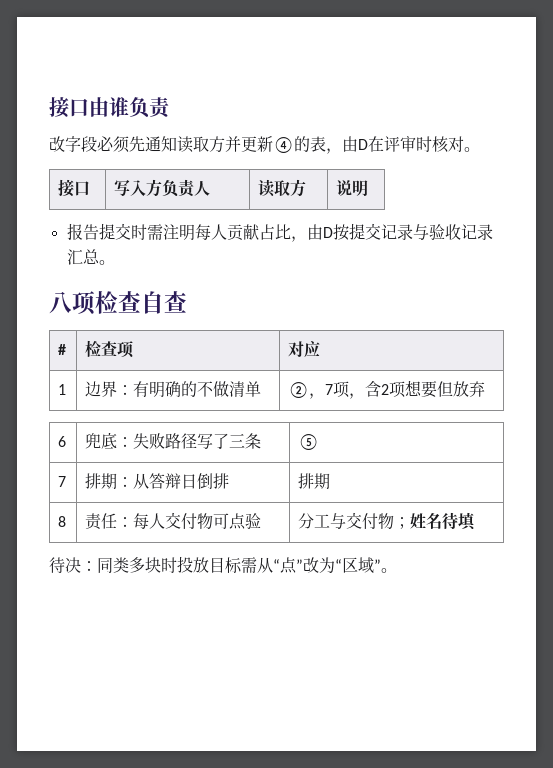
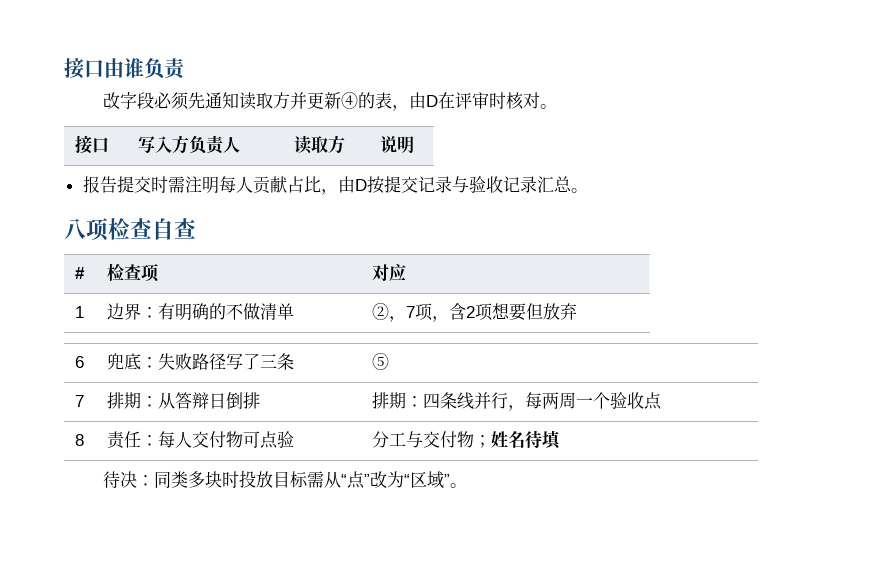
(331, 481) none -> [406,392,663,411] ：四条线并行，每两周一个验收点

